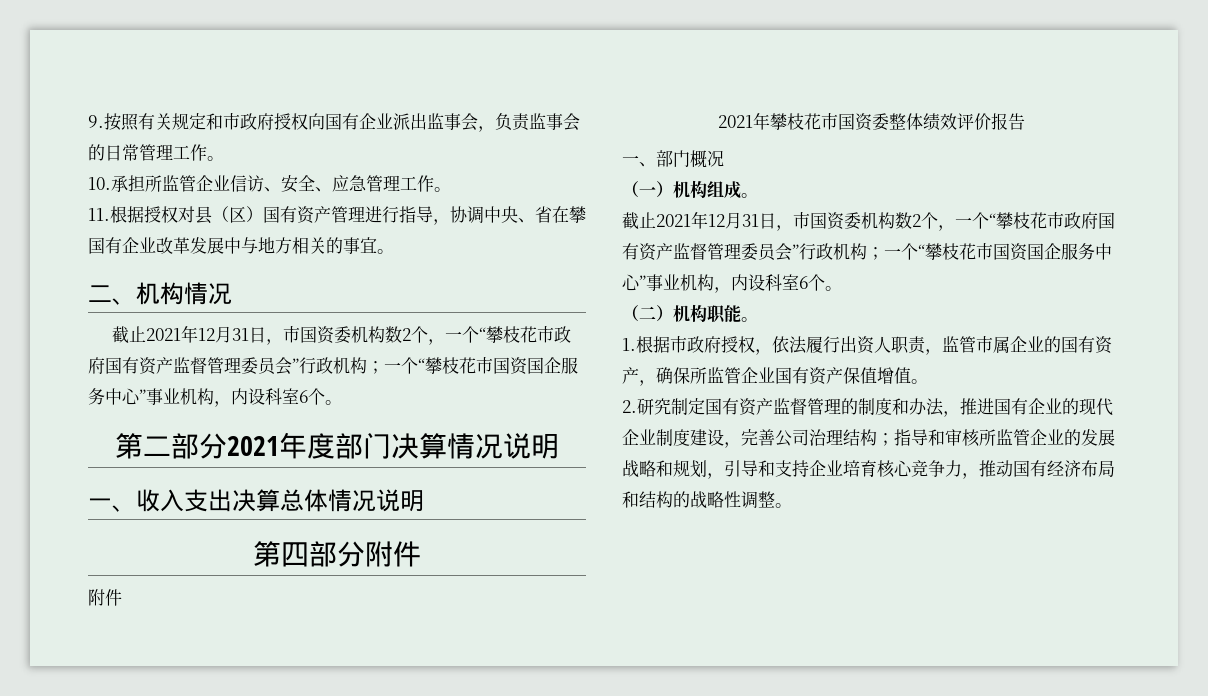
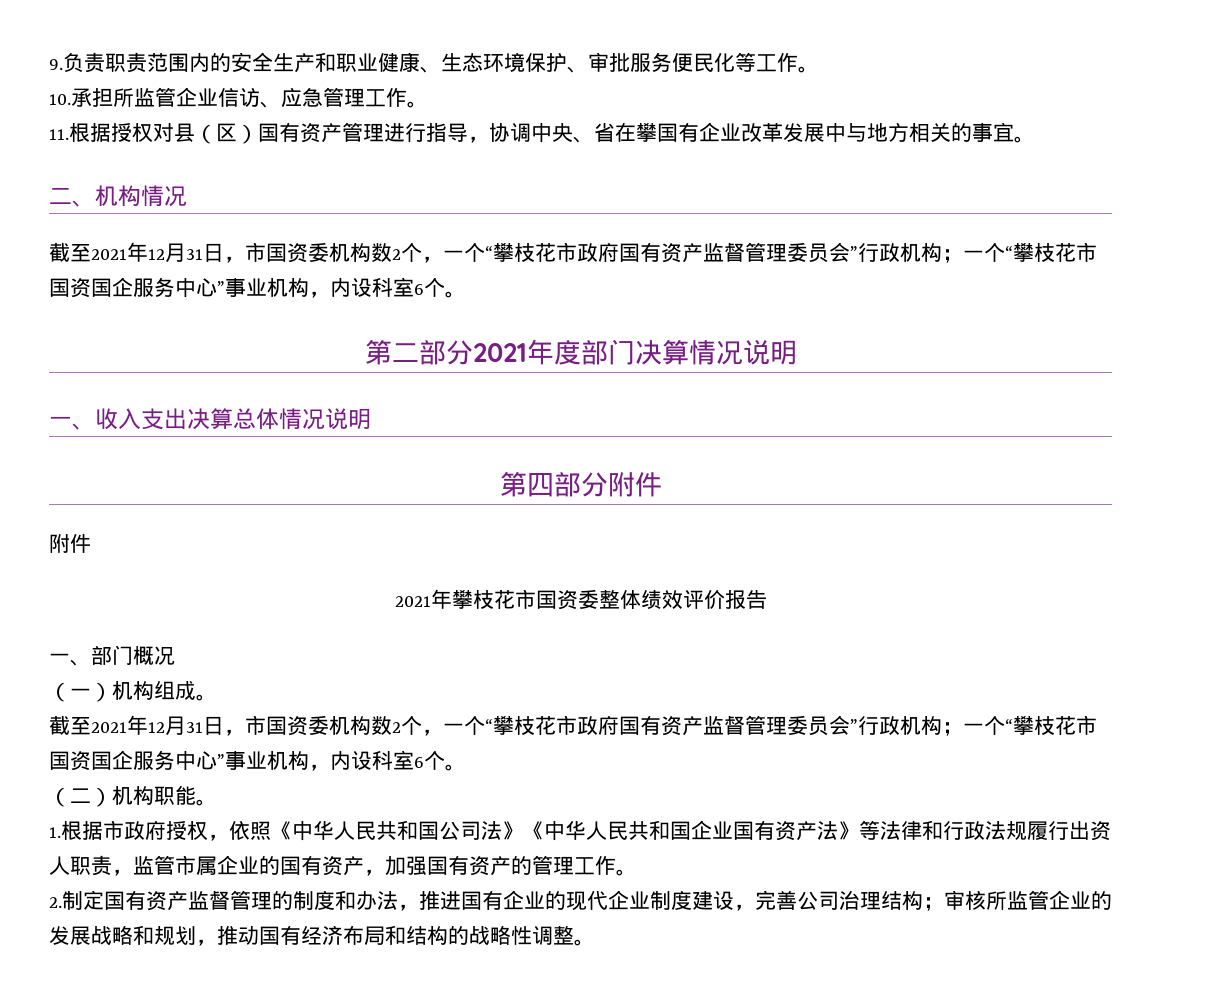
[104,113,580,132] [88,144,173,161] 按照有关规定和市政府授权向国有企业派出监事会，负责监事会的日常管理 -> [63,52,756,73] 负责职责范围内的安全生产和职业健康、生态环境保护、审批服务便民化等
[281,175,332,193] 安全、 -> (281, 104) none
[129,326,147,342] 止 -> [70,244,91,262] 至
[639,212,656,228] 止 -> [70,717,91,735] 至
[789,336,807,354] 法 -> [250,820,1027,841] 照《中华人民共和国公司法》《中华人民共和国企业国有资产法》等法律和行政法规
[656,367,911,385] 确保所监管企业国有资产保值增值 -> [385,855,616,876] 加强国有资产的管理工作
[637,398,671,415] 研究 -> (62, 902) none
[894,429,945,446] 指导和 -> (944, 904) none
[724,460,979,479] 引导和支持企业培育核心竞争力， -> (217, 942) none

